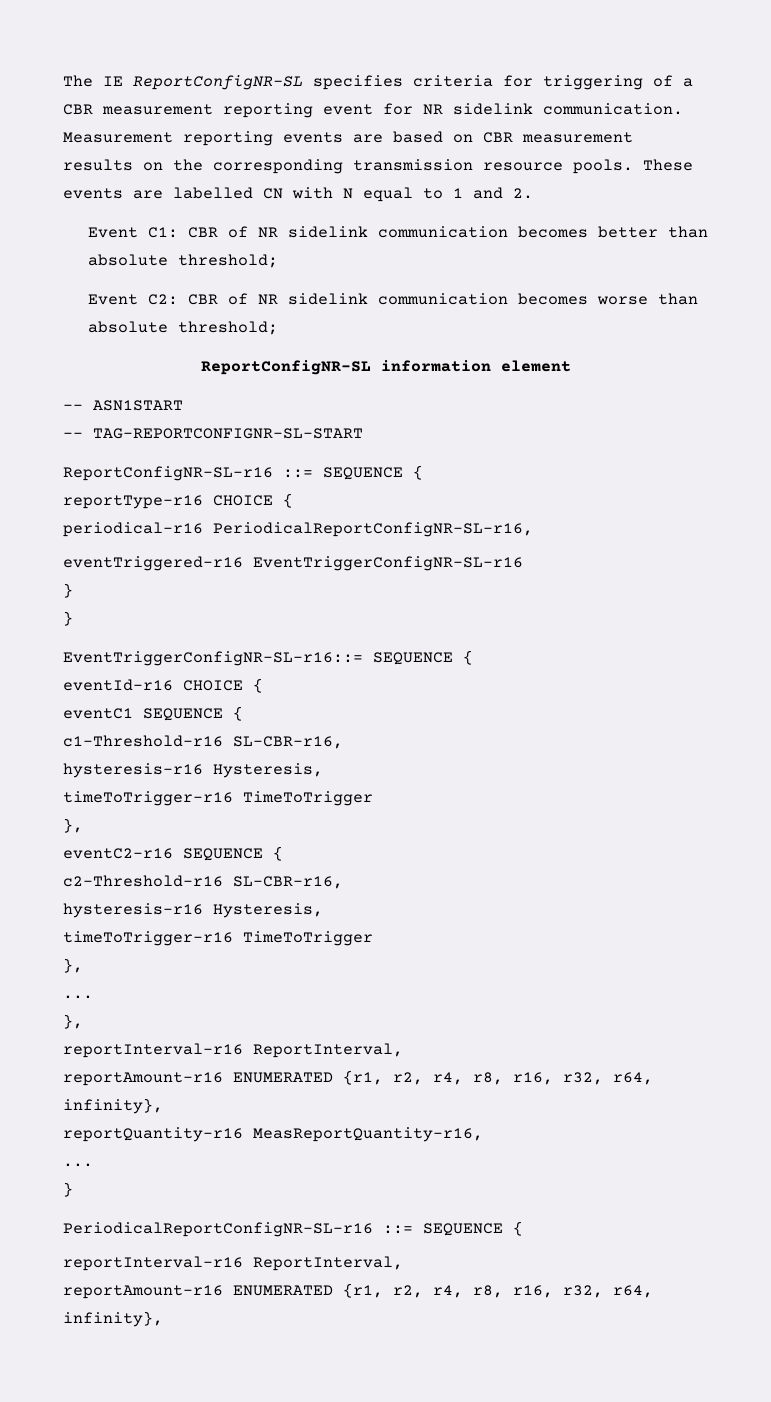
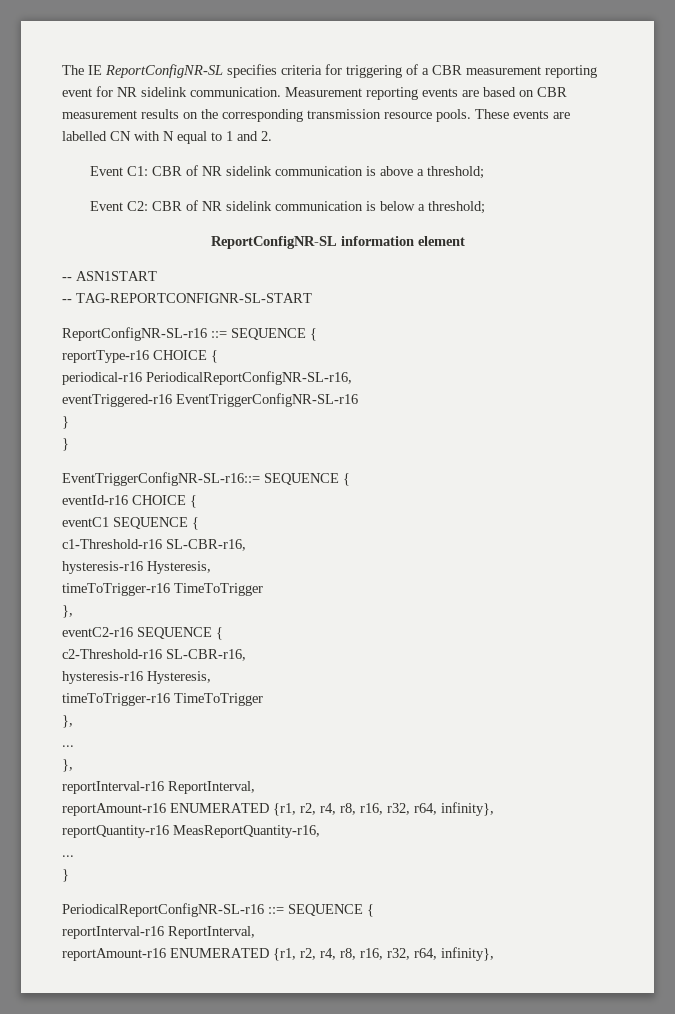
[517,226,708,238] [87,254,168,266] becomes better than absolute -> [365,166,424,176] is above a
[517,293,698,305] [87,321,168,333] becomes worse than absolute -> [365,201,425,211] is below a

